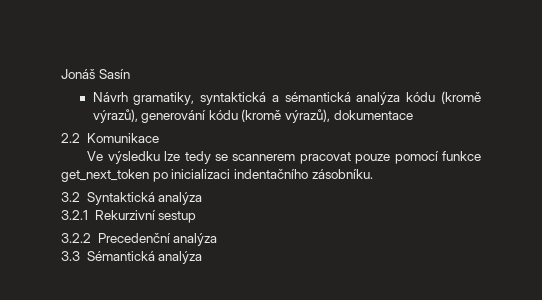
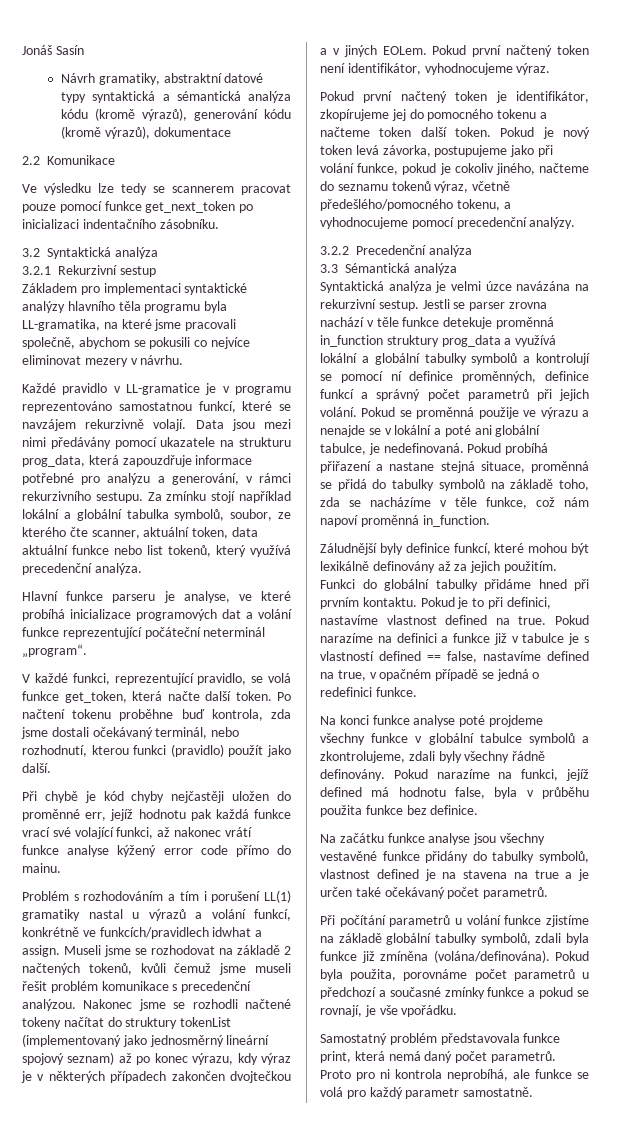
(195, 98) none -> [163,73,264,83] [61,92,87,103] abstraktní datové typy
(197, 217) none -> [22,283,248,295] [22,301,228,313] [22,319,237,331] [22,337,250,349] [22,355,184,367] [22,383,291,395] [22,401,291,413] [22,419,291,431] [22,437,292,449] [22,455,253,467] [22,473,291,485] [22,491,292,503] [22,509,291,521] [22,527,258,539] [22,545,291,557] [22,563,142,575] [22,591,291,603] [22,609,292,621] [22,627,266,639] [22,644,87,658] [22,673,291,685] [22,691,291,703] [22,709,291,721] [21,727,240,739] [22,744,291,757] [22,763,51,773] [22,791,291,803] [22,809,291,821] [22,827,252,839] [22,845,291,857] [22,863,61,873] [22,890,292,903] [22,909,291,921] [22,927,263,939] [22,945,291,957] [22,963,291,975] [22,981,252,993] [22,999,291,1011] [22,1017,232,1029] [22,1034,270,1047] [22,1052,291,1065] [21,1071,291,1083] [320,45,589,57] [320,63,551,75] [320,91,589,103] [320,109,547,121] [320,127,590,139] [320,145,553,157] [320,163,589,175] [320,181,511,193] [320,199,511,211] [320,217,576,229] // Základem pro implementaci syntaktické analýzy hlavního těla programu byla LL-gramatika, na které jsme pracovali společně, abychom se pokusili co nejvíce eliminovat mezery v návrhu. // Každé pravidlo v LL-gramatice je v programu reprezentováno samostatnou funkcí, které se navzájem rekurzivně volají. Data jsou mezi nimi předávány pomocí ukazatele na strukturu prog_data, která zapouzdřuje informace potřebné pro analýzu a generování, v rámci rekurzivního sestupu. Za zmínku stojí například lokální a globální tabulka symbolů, soubor, ze kterého čte scanner, aktuální token, data aktuální funkce nebo list tokenů, který využívá precedenční analýza. // Hlavní funkce parseru je analyse, ve které probíhá inicializace programových dat a volání funkce reprezentující počáteční neterminál „program“. // V každé funkci, reprezentující pravidlo, se volá funkce get_token, která načte další token. Po načtení tokenu proběhne buď kontrola, zda jsme dostali očekávaný terminál, nebo rozhodnutí, kterou funkci (pravidlo) použít jako další. // Při chybě je kód chyby nejčastěji uložen do proměnné err, jejíž hodnotu pak každá funkce vrací své volající funkci, až nakonec vrátí funkce analyse kýžený error code přímo do mainu. // Problém s rozhodováním a tím i porušení LL(1) gramatiky nastal u výrazů a volání funkcí, konkrétně ve funkcích/pravidlech idwhat a assign. Museli jsme se rozhodovat na základě 2 načtených tokenů, kvůli čemuž jsme museli řešit problém komunikace s precedenční analýzou. Nakonec jsme se rozhodli načtené tokeny načítat do struktury tokenList (implementovaný jako jednosměrný lineární spojový seznam) až po konec výrazu, kdy výraz je v některých případech zakončen dvojtečkou a v jiných EOLem. Pokud první načtený token není identifikátor, vyhodnocujeme výraz. // Pokud první načtený token je identifikátor, zkopírujeme jej do pomocného tokenu a načteme token další token. Pokud je nový token levá závorka, postupujeme jako při volání funkce, pokud je cokoliv jiného, načteme do seznamu tokenů výraz, včetně předešlého/pomocného tokenu, a vyhodnocujeme pomocí precedenční analýzy.
(203, 257) none -> [320,281,589,293] [320,299,547,311] [320,317,554,329] [320,335,557,347] [320,353,590,365] [320,371,589,383] [320,389,589,401] [320,407,589,419] [320,425,541,437] [320,443,549,455] [320,461,589,473] [320,479,589,491] [320,497,589,509] [320,515,490,527] [320,543,589,555] [320,561,557,573] [320,579,589,591] [320,597,551,609] [320,615,589,625] [320,633,589,645] [320,651,589,663] [320,669,540,681] [320,687,417,697] [320,715,543,727] [320,733,589,745] [320,751,546,763] [320,769,589,781] [320,787,589,799] [320,805,479,817] [320,833,545,845] [320,851,589,863] [320,869,589,881] [320,887,549,899] [320,915,589,927] [320,933,589,945] [320,950,589,963] [320,969,589,981] [320,987,589,999] [320,1005,458,1017] [320,1033,561,1045] [320,1051,556,1063] [320,1069,589,1081] [320,1087,534,1099] // Syntaktická analýza je velmi úzce navázána na rekurzivní sestup. Jestli se parser zrovna nachází v těle funkce detekuje proměnná in_function struktury prog_data a využívá lokální a globální tabulky symbolů a kontrolují se pomocí ní definice proměnných, definice funkcí a správný počet parametrů při jejich volání. Pokud se proměnná použije ve výrazu a nenajde se v lokální a poté ani globální tabulce, je nedefinovaná. Pokud probíhá přiřazení a nastane stejná situace, proměnná se přidá do tabulky symbolů na základě toho, zda se nacházíme v těle funkce, což nám napoví proměnná in_function. // Záludnější byly definice funkcí, které mohou být lexikálně definovány až za jejich použitím. Funkci do globální tabulky přidáme hned při prvním kontaktu. Pokud je to při definici, nastavíme vlastnost defined na true. Pokud narazíme na definici a funkce již v tabulce je s vlastností defined == false, nastavíme defined na true, v opačném případě se jedná o redefinici funkce. // Na konci funkce analyse poté projdeme všechny funkce v globální tabulce symbolů a zkontrolujeme, zdali byly všechny řádně definovány. Pokud narazíme na funkci, jejíž defined má hodnotu false, byla v průběhu použita funkce bez definice. // Na začátku funkce analyse jsou všechny vestavěné funkce přidány do tabulky symbolů, vlastnost defined je na stavena na true a je určen také očekávaný počet parametrů. // Při počítání parametrů u volání funkce zjistíme na základě globální tabulky symbolů, zdali byla funkce již zmíněna (volána/definována). Pokud byla použita, porovnáme počet parametrů u předchozí a současné zmínky funkce a pokud se rovnají, je vše vpořádku. // Samostatný problém představovala funkce print, která nemá daný počet parametrů. Proto pro ni kontrola neprobíhá, ale funkce se volá pro každý parametr samostatně.

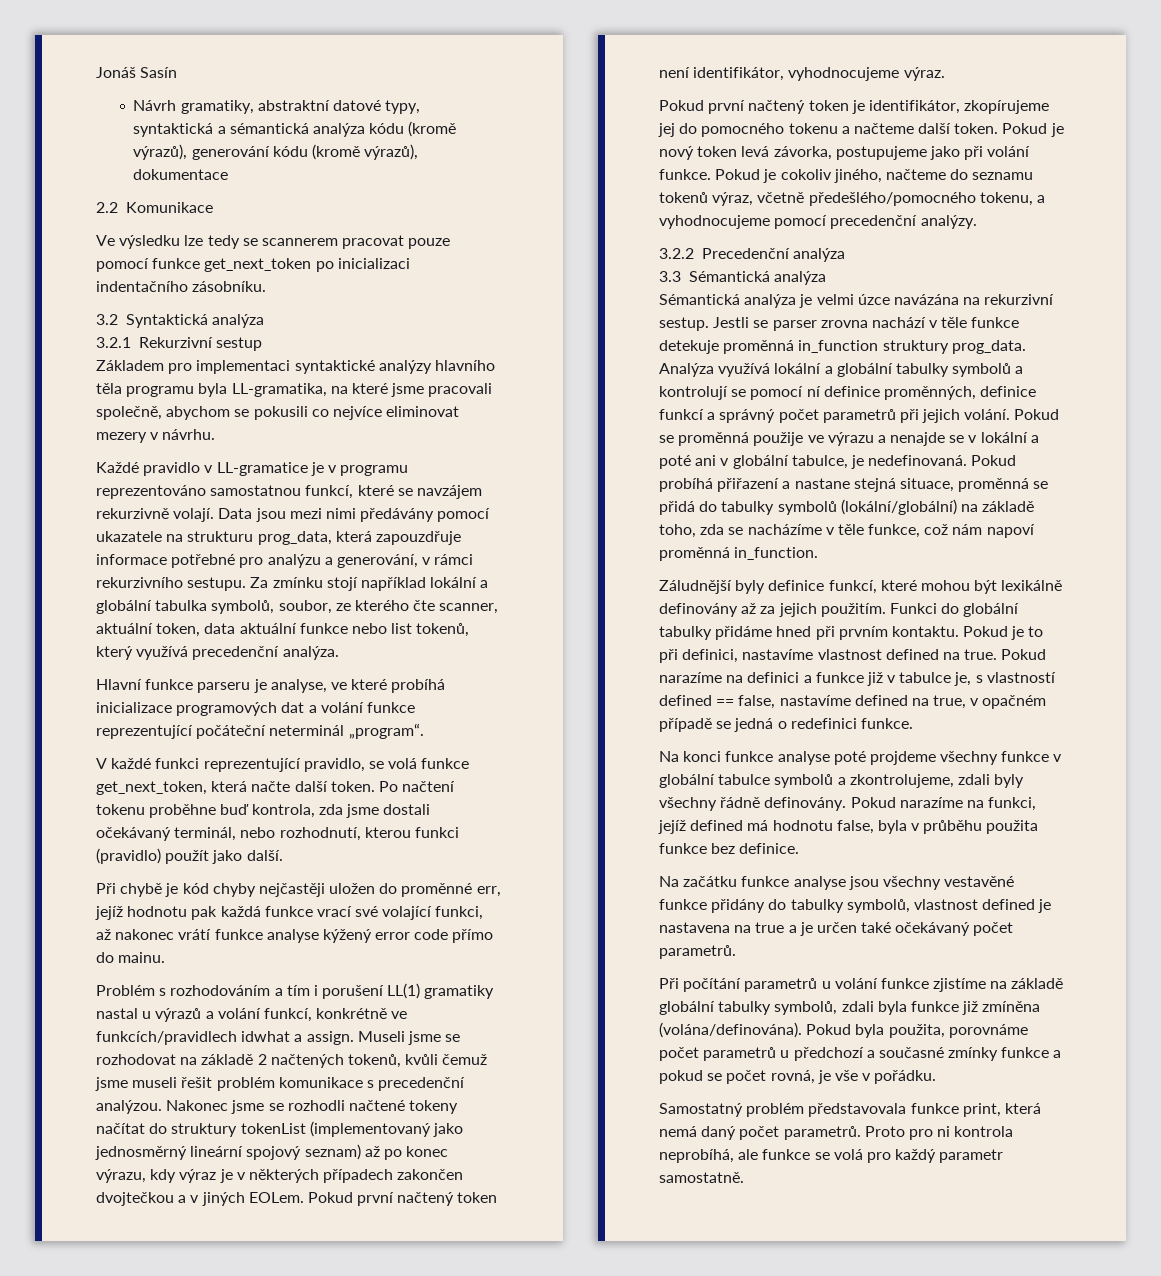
[61,92,87,103] typy -> [385,100,421,114] typy,
[72,673,110,685] funkci, -> [155,758,200,769] funkci
[64,691,127,703] get_token, -> [96,781,207,795] get_next_token,
[379,127,412,137] token -> (914, 128) none
[357,163,437,175] funkce, pokud -> [659,169,761,180] funkce. Pokud
[320,281,384,293] Syntaktická -> [659,294,740,305] Sémantická
[441,335,512,347] prog_data a -> [951,340,1026,354] [659,363,714,377] prog_data. Analýza
(492, 430) none -> [720,458,730,466] v
(485, 485) none -> [840,499,957,515] (lokální/globální)
[568,633,580,645] je -> [954,672,972,686] je,
[442,870,507,879] na stavena -> [659,922,730,933] nastavena
[320,1005,458,1017] rovnají, je vše vpořádku. -> [726,1070,937,1084] počet rovná, je vše v pořádku.

